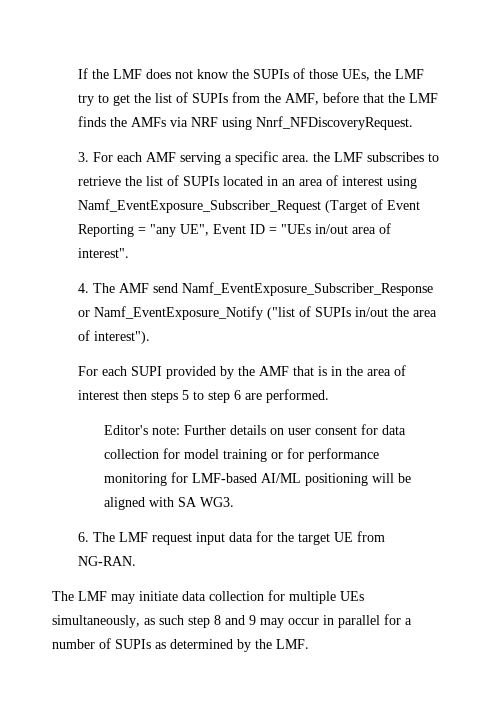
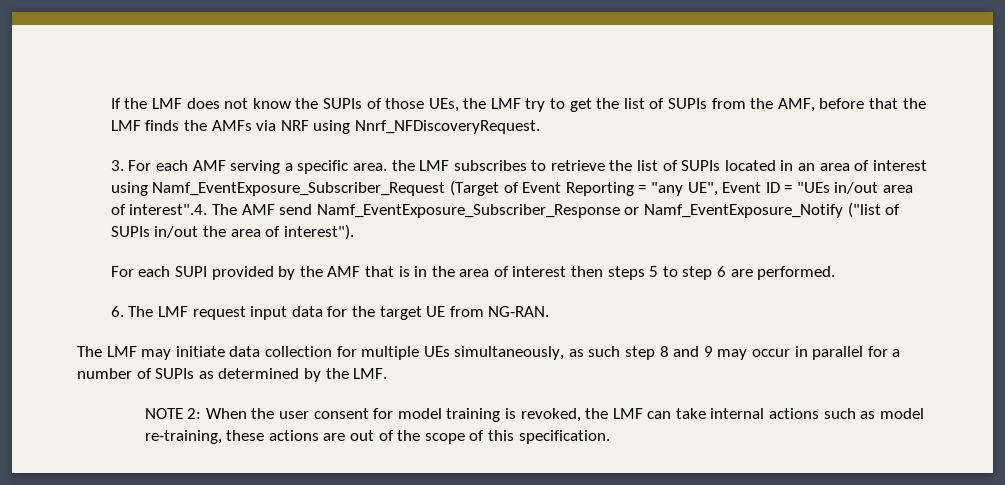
[77,248,129,258] [77,283,89,293] interest". // 4. -> [129,204,208,215] interest".4.
[103,424,406,435] [103,448,379,462] [103,472,411,486] [103,497,234,510] // Editor's note: Further details on user consent for data collection for model training or for performance monitoring for LMF-based AI/ML positioning will be aligned with SA WG3. -> (836, 273) none
(309, 644) none -> [144,408,924,422] [144,430,610,444] // NOTE 2: When the user consent for model training is revoked, the LMF can take internal actions such as model re-training, these actions are out of the scope of this specification.

